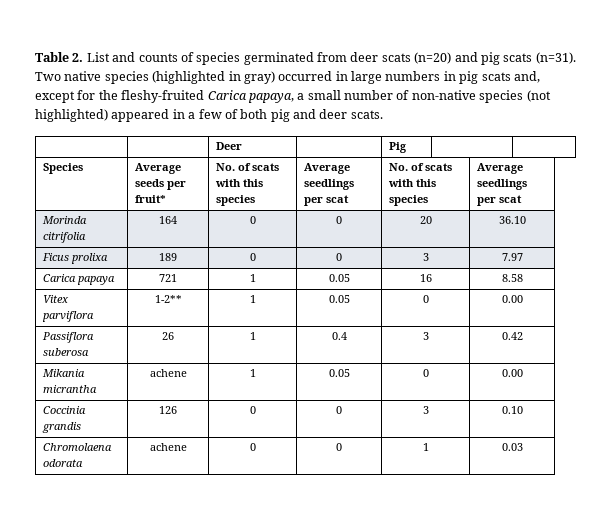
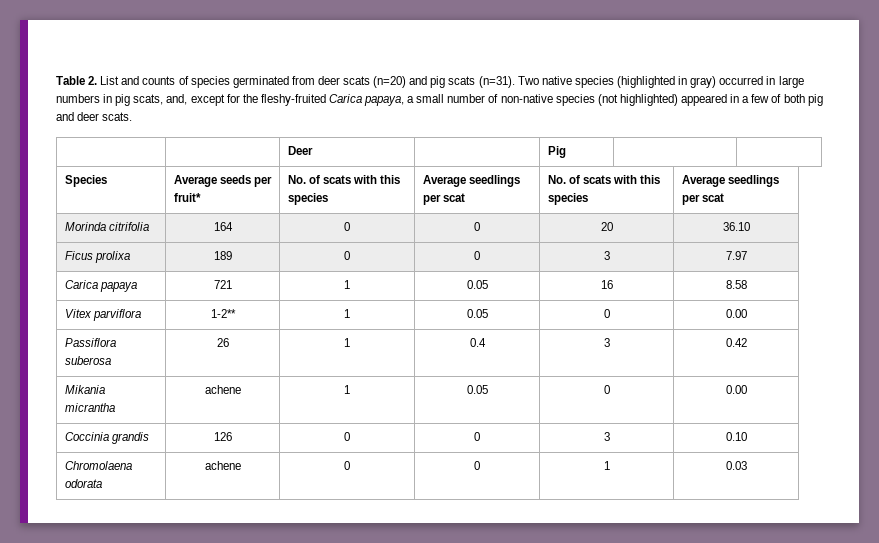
[481,72,511,81] scats -> [133,94,164,105] scats,

